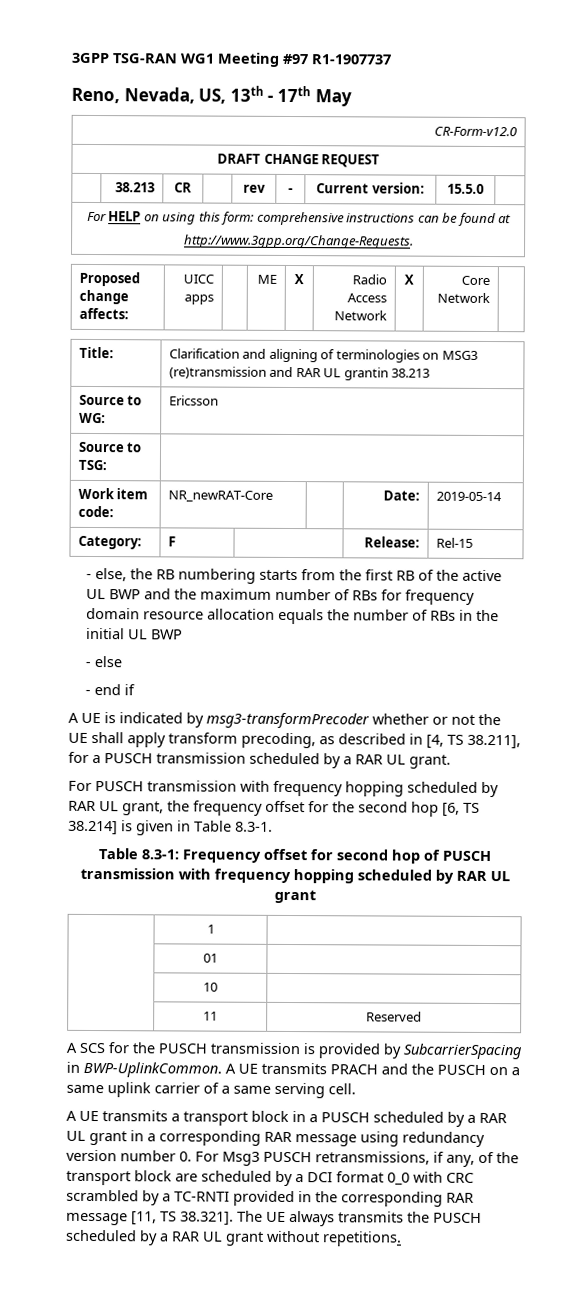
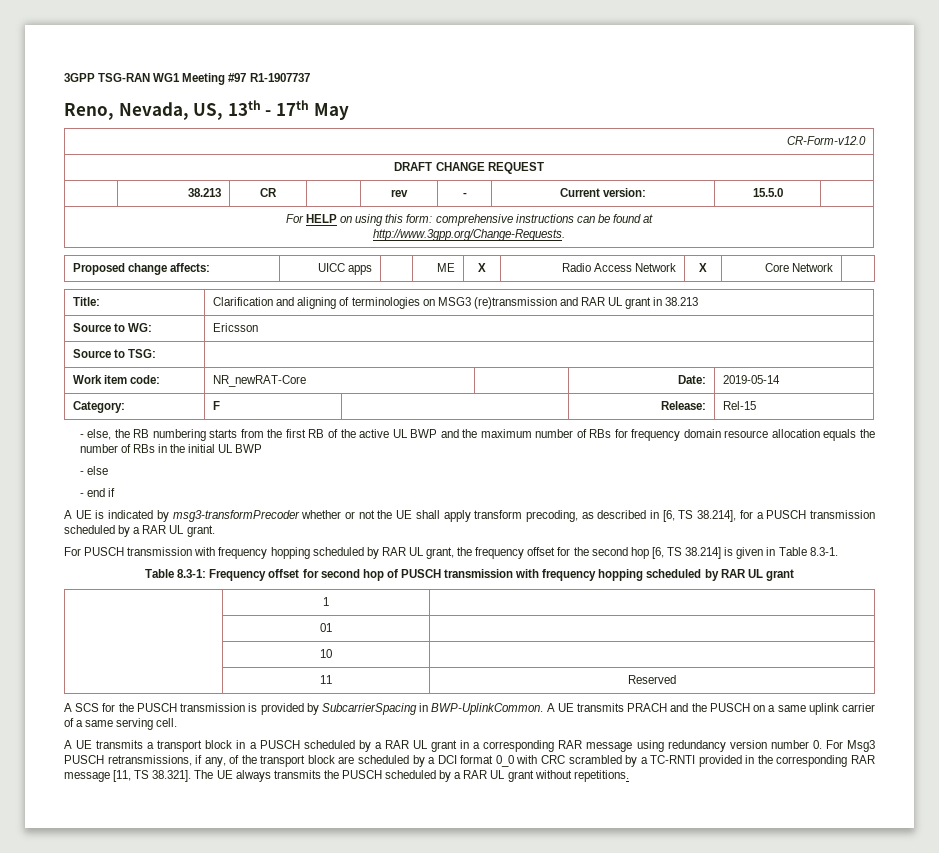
[343,367,389,381] grantin -> [625,297,663,309] grant in
[426,734,521,750] [4, TS 38.211], -> [662,510,737,522] [6, TS 38.214],

